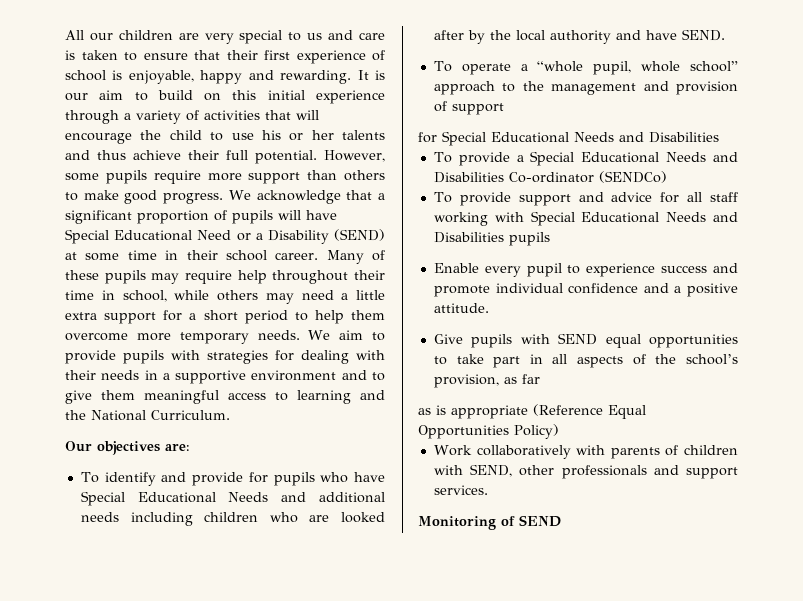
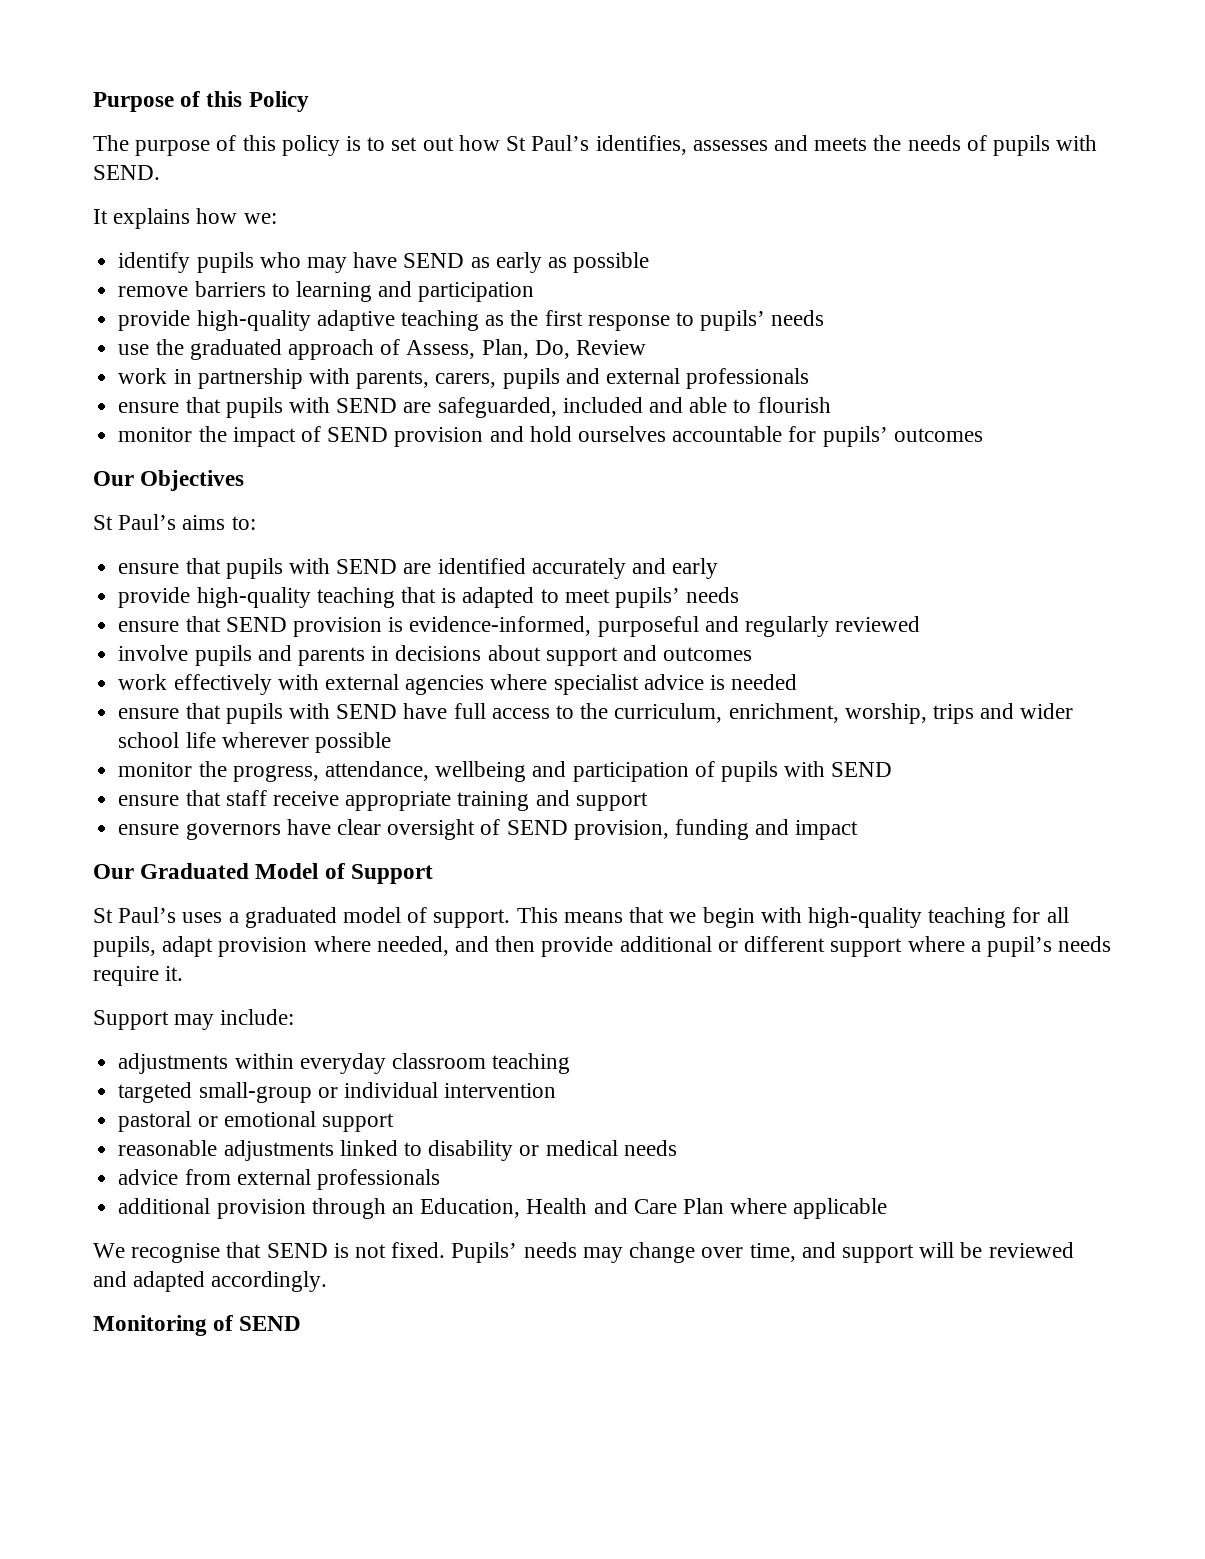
[65,30,385,44] [65,50,385,64] [65,70,385,84] [65,90,385,104] [65,110,319,124] [65,130,385,144] [65,150,385,164] [65,170,386,184] [65,190,385,204] [65,210,337,224] [65,229,385,244] [65,250,385,264] [65,270,385,284] [65,290,385,304] [65,310,385,324] [65,330,385,344] [65,350,385,364] [65,370,385,384] [65,390,385,404] [65,410,230,421] [65,441,190,455] [80,472,386,486] [80,491,385,506] [80,512,386,526] [433,29,725,44] [433,61,738,75] [433,81,738,95] [433,101,504,115] [418,131,719,146] [433,151,738,166] [433,171,667,183] [433,192,738,206] [433,211,738,226] [433,232,550,246] [433,263,738,277] [433,283,738,297] [433,303,489,313] [433,333,738,348] [433,354,738,368] [433,374,540,388] [418,404,646,419] [418,424,559,439] [433,445,738,459] [433,464,738,479] [433,485,488,495] All our children are very special to us and care is taken to ensure that their first experience of school is enjoyable, happy and rewarding. It is our aim to build on this initial experience through a variety of activities that will encourage the child to use his or her talents and thus achieve their full potential. However, some pupils require more support than others to make good progress. We acknowledge that a significant proportion of pupils will have Special Educational Need or a Disability (SEND) at some time in their school career. Many of these pupils may require help throughout their time in school, while others may need a little extra support for a short period to help them overcome more temporary needs. We aim to provide pupils with strategies for dealing with their needs in a supportive environment and to give them meaningful access to learning and the National Curriculum. // Our objectives are: // To identify and provide for pupils who have Special Educational Needs and additional needs including children who are looked after by the local authority and have SEND. // To operate a “whole pupil, whole school” approach to the management and provision of support // for Special Educational Needs and Disabilities // To provide a Special Educational Needs and Disabilities Co-ordinator (SENDCo) // To provide support and advice for all staff working with Special Educational Needs and Disabilities pupils // Enable every pupil to experience success and promote individual confidence and a positive attitude. // Give pupils with SEND equal opportunities to take part in all aspects of the school’s provision, as far // as is appropriate (Reference Equal Opportunities Policy) // Work collaboratively with parents of children with SEND, other professionals and support services. -> [93,91,309,112] [93,135,1098,156] [93,165,160,180] [93,208,277,229] [118,252,650,273] [118,281,535,302] [118,310,825,331] [118,339,646,360] [118,368,810,389] [118,397,831,418] [118,426,983,447] [93,470,245,491] [93,514,256,530] [118,558,719,579] [118,587,740,608] [118,616,921,637] [118,645,753,666] [118,674,798,695] [118,703,1074,724] [118,732,391,753] [118,761,893,782] [118,790,648,811] [118,819,859,840] [93,863,433,884] [93,907,1069,928] [93,936,1112,957] [93,966,184,986] [93,1009,295,1030] [118,1053,571,1074] [118,1082,557,1103] [118,1111,394,1132] [118,1140,677,1161] [118,1169,440,1190] [118,1198,888,1219] [93,1242,1074,1263] [93,1271,328,1292] Purpose of this Policy // The purpose of this policy is to set out how St Paul’s identifies, assesses and meets the needs of pupils with SEND. // It explains how we: // identify pupils who may have SEND as early as possible // remove barriers to learning and participation // provide high-quality adaptive teaching as the first response to pupils’ needs // use the graduated approach of Assess, Plan, Do, Review // work in partnership with parents, carers, pupils and external professionals // ensure that pupils with SEND are safeguarded, included and able to flourish // monitor the impact of SEND provision and hold ourselves accountable for pupils’ outcomes // Our Objectives // St Paul’s aims to: // ensure that pupils with SEND are identified accurately and early // provide high-quality teaching that is adapted to meet pupils’ needs // ensure that SEND provision is evidence-informed, purposeful and regularly reviewed // involve pupils and parents in decisions about support and outcomes // work effectively with external agencies where specialist advice is needed // ensure that pupils with SEND have full access to the curriculum, enrichment, worship, trips and wider school life wherever possible // monitor the progress, attendance, wellbeing and participation of pupils with SEND // ensure that staff receive appropriate training and support // ensure governors have clear oversight of SEND provision, funding and impact // Our Graduated Model of Support // St Paul’s uses a graduated model of support. This means that we begin with high-quality teaching for all pupils, adapt provision where needed, and then provide additional or different support where a pupil’s needs require it. // Support may include: // adjustments within everyday classroom teaching // targeted small-group or individual intervention // pastoral or emotional support // reasonable adjustments linked to disability or medical needs // advice from external professionals // additional provision through an Education, Health and Care Plan where applicable // We recognise that SEND is not fixed. Pupils’ needs may change over time, and support will be reviewed and adapted accordingly.

